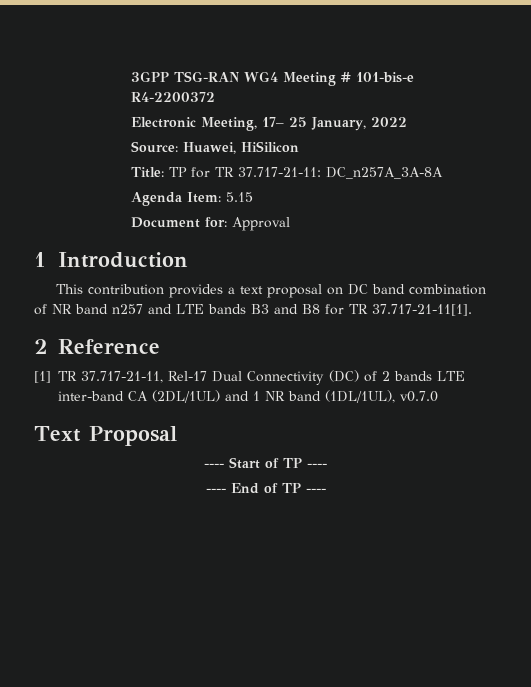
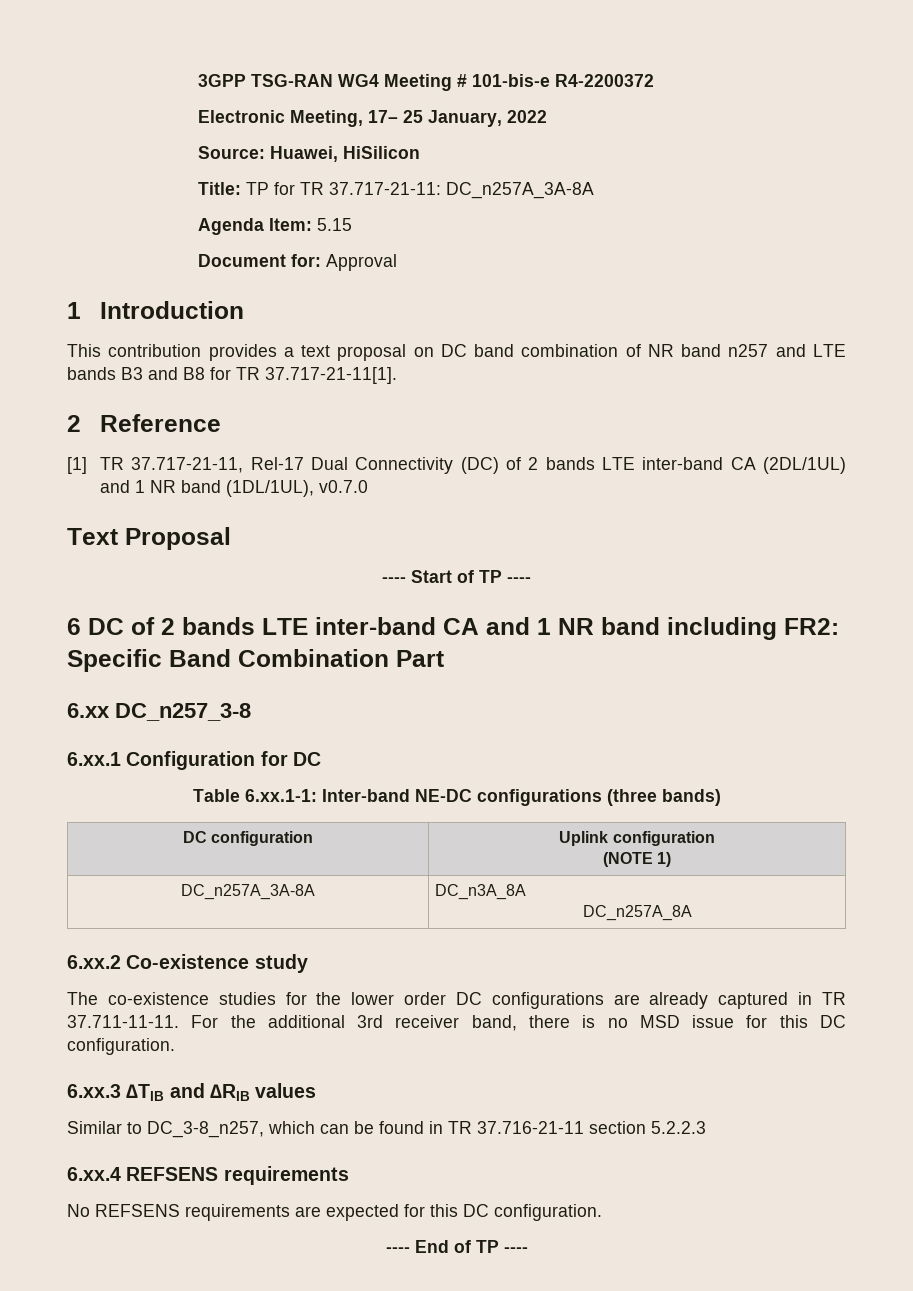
(327, 465) none -> [67,617,839,640] [67,649,444,672] [67,703,251,721] [67,751,321,770] [192,789,721,806] [182,831,314,846] [559,831,715,846] [602,852,672,867] [181,884,315,900] [435,884,527,900] [582,905,692,921] [67,954,308,973] [67,992,846,1009] [67,1015,847,1031] [67,1038,175,1055] [67,1083,317,1101] [67,1121,706,1138] [67,1166,349,1185] [67,1204,602,1221] // 6 DC of 2 bands LTE inter-band CA and 1 NR band including FR2: Specific Band Combination Part // 6.xx DC_n257_3-8 // 6.xx.1 Configuration for DC // Table 6.xx.1-1: Inter-band NE-DC configurations (three bands) // DC configuration | Uplink configuration // (NOTE 1) // DC_n257A_3A-8A | DC_n3A_8A // DC_n257A_8A // 6.xx.2 Co-existence study // The co-existence studies for the lower order DC configurations are already captured in TR 37.711-11-11. For the additional 3rd receiver band, there is no MSD issue for this DC configuration. // 6.xx.3 ∆TIB and ∆RIB values // Similar to DC_3-8_n257, which can be found in TR 37.716-21-11 section 5.2.2.3 // 6.xx.4 REFSENS requirements // No REFSENS requirements are expected for this DC configuration.

